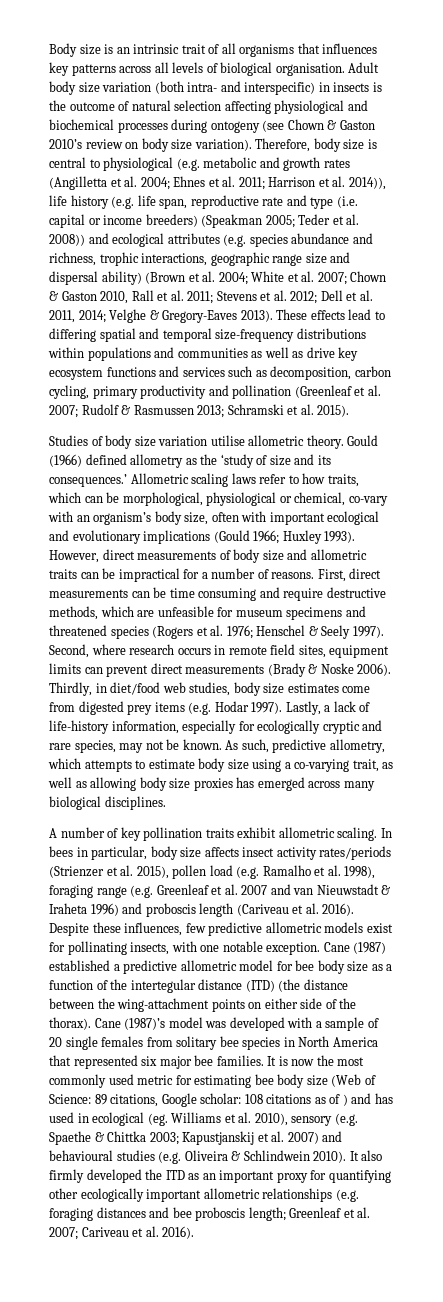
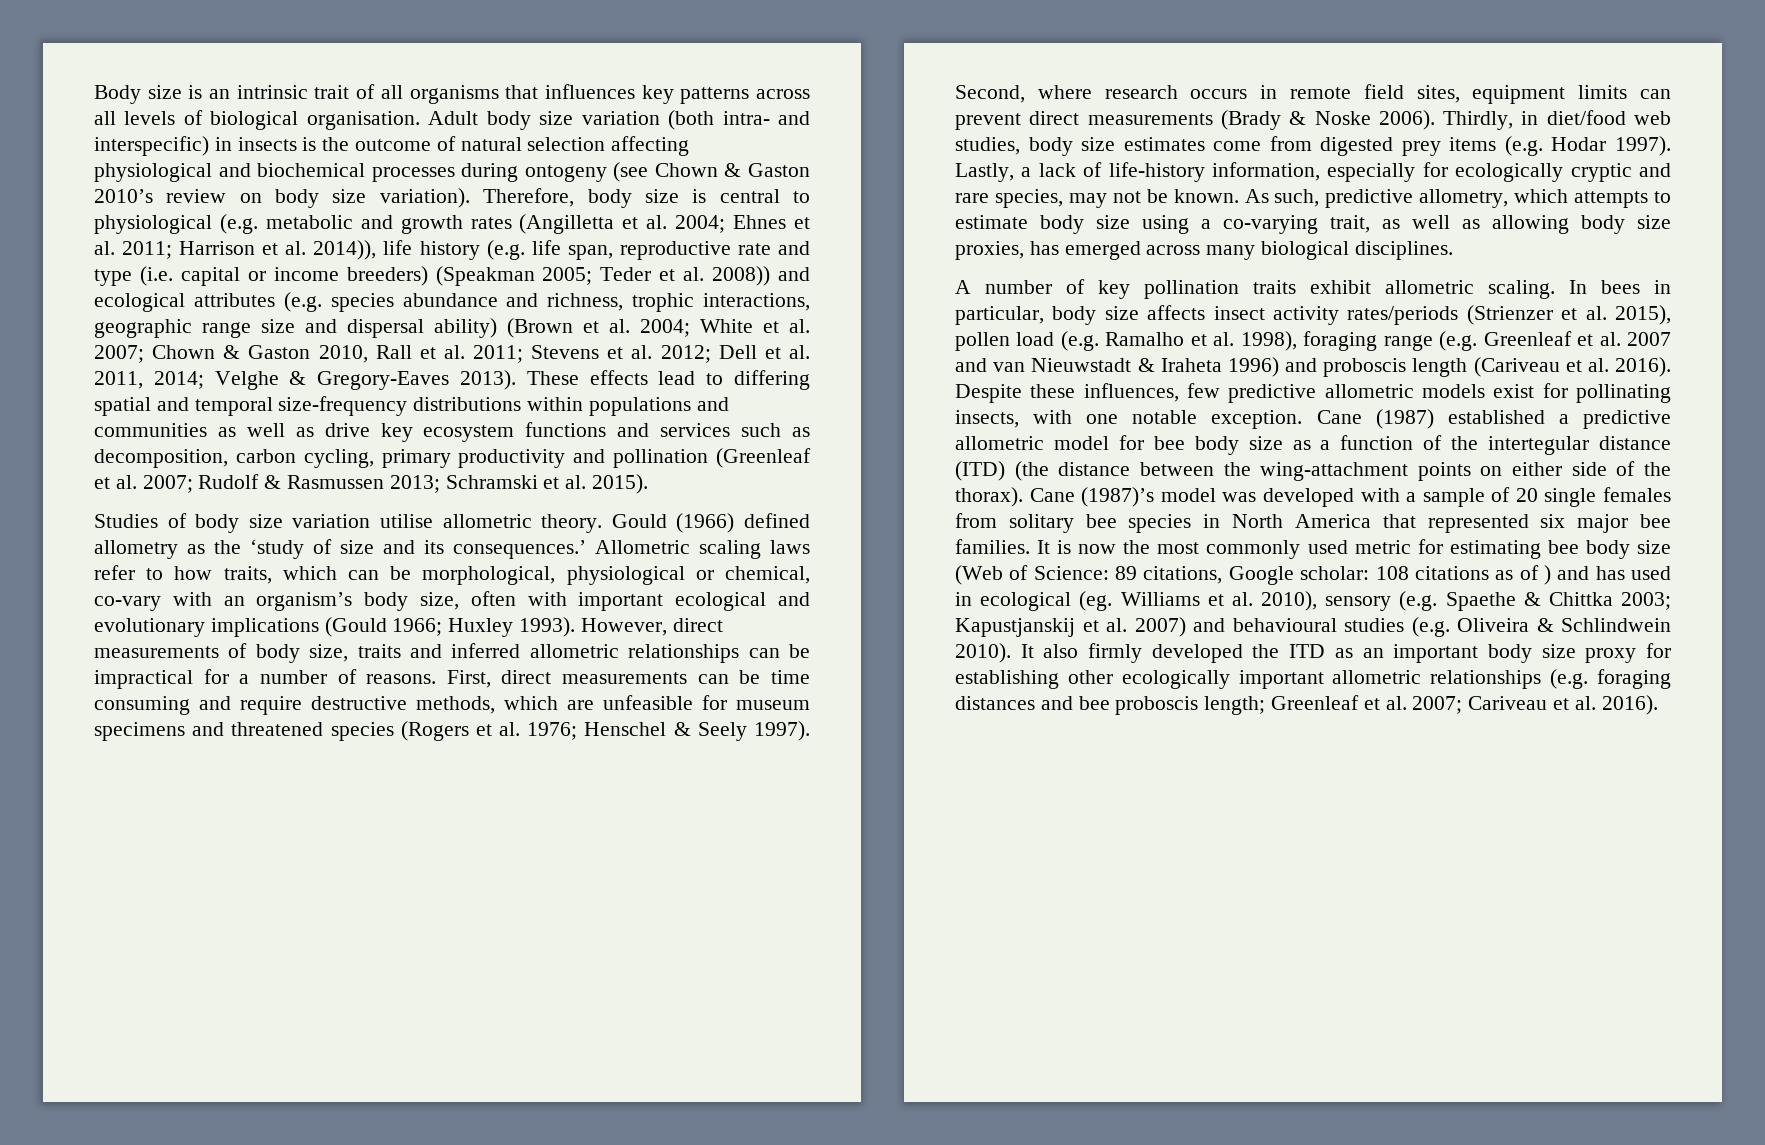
[262,549,367,561] [49,569,77,579] size and allometric traits -> [309,643,740,663] size, traits and inferred allometric relationships
[193,778,233,791] proxies -> [955,241,1024,260] proxies,
(275, 1176) none -> [1487,644,1576,663] body size
[328,1170,391,1183] quantifying -> [955,670,1059,689] establishing

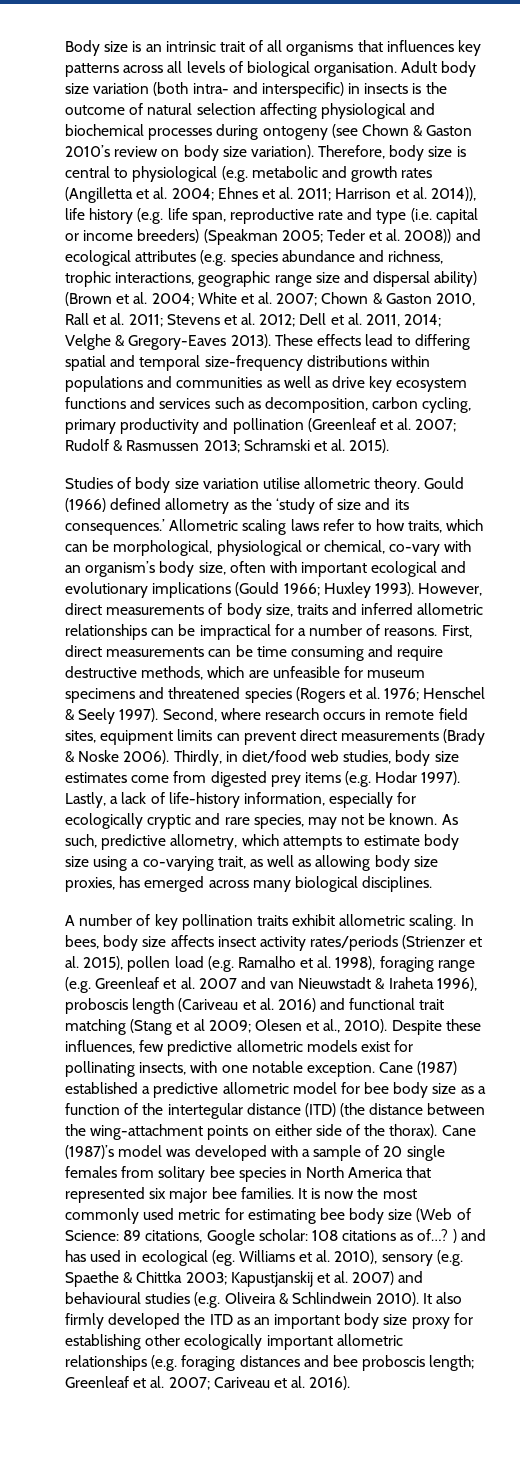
[1601,280,1671,294] [955,306,1044,325] bees in particular, -> [65,935,99,949] bees,
[1227,357,1317,377] 1996) and -> [436,977,477,991] 1996),
[1615,357,1671,377] 2016). -> [277,998,445,1012] [65,1019,388,1035] 2016) and functional trait matching (Stang et al 2009; Olesen et al., 2010).
[1519,565,1539,580] of -> [417,1229,449,1241] of…?

